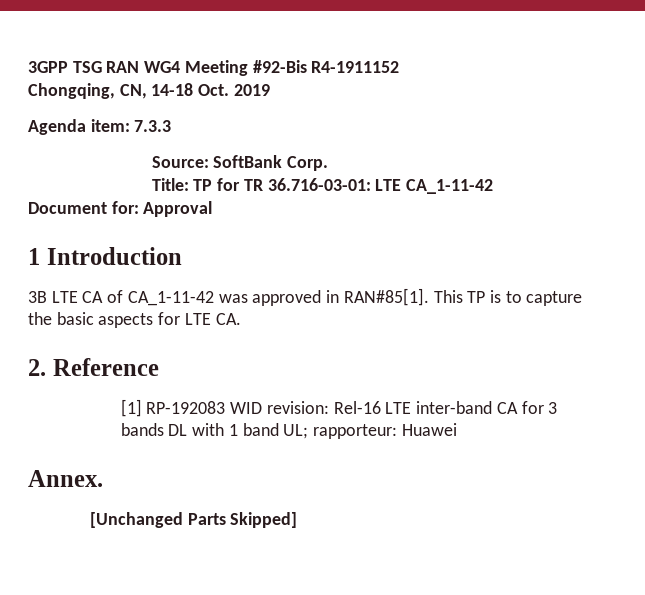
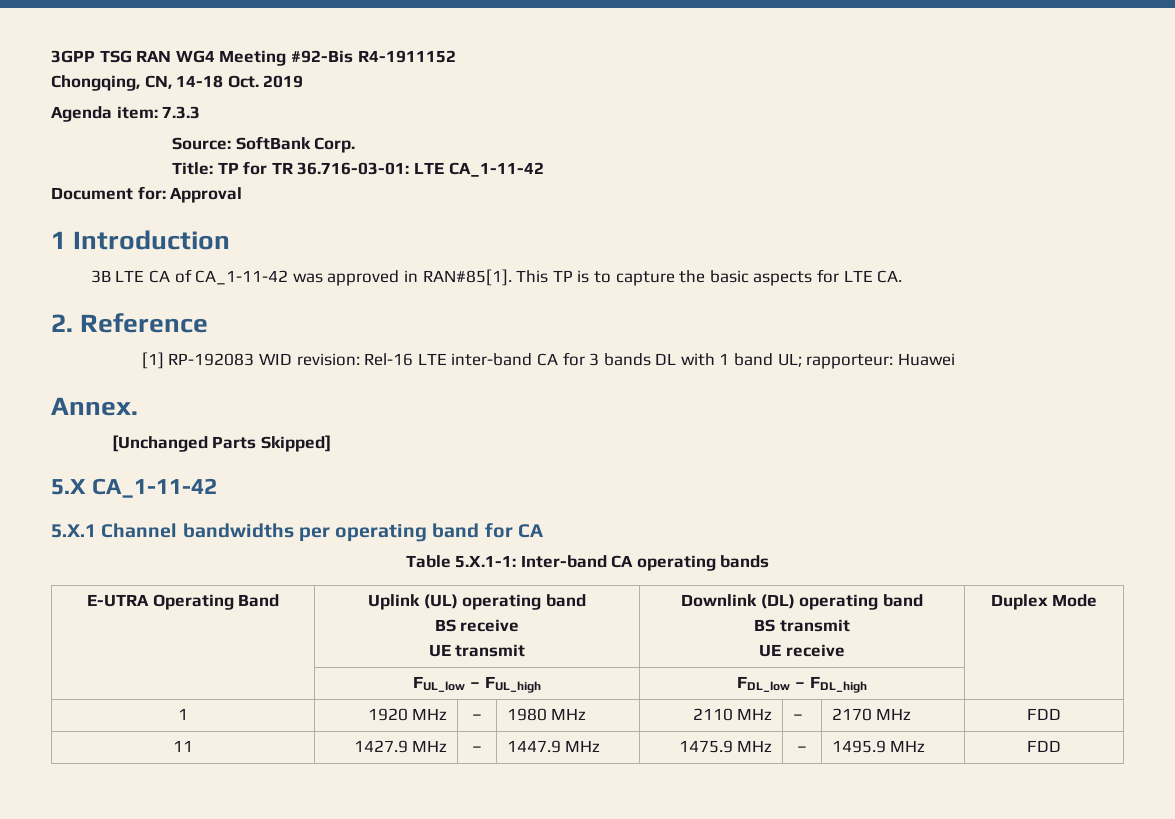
(298, 520) none -> [51,478,218,498] [51,523,543,542] [405,555,770,571] [86,594,280,610] [368,594,586,610] [434,619,520,632] [428,644,526,657] [681,594,923,610] [754,619,850,632] [759,644,845,657] [990,594,1098,610] [413,676,541,693] [737,676,867,693] [178,708,188,720] [367,708,448,721] [472,714,482,720] [506,708,587,721] [692,708,773,721] [792,714,803,720] [831,708,912,721] [1027,708,1061,720] [173,740,193,752] [353,740,448,753] [472,746,482,752] [506,740,601,753] [678,740,773,753] [797,746,807,752] [831,740,926,753] [1027,740,1061,752] // 5.X CA_1-11-42 // 5.X.1 Channel bandwidths per operating band for CA // Table 5.X.1-1: Inter-band CA operating bands // E-UTRA Operating Band | Uplink (UL) operating band // BS receive // UE transmit | Downlink (DL) operating band // BS transmit // UE receive | Duplex Mode // | FUL_low – FUL_high | FDL_low – FDL_high | // 1 | 1920 MHz | – | 1980 MHz | 2110 MHz | – | 2170 MHz | FDD // 11 | 1427.9 MHz | – | 1447.9 MHz | 1475.9 MHz | – | 1495.9 MHz | FDD

